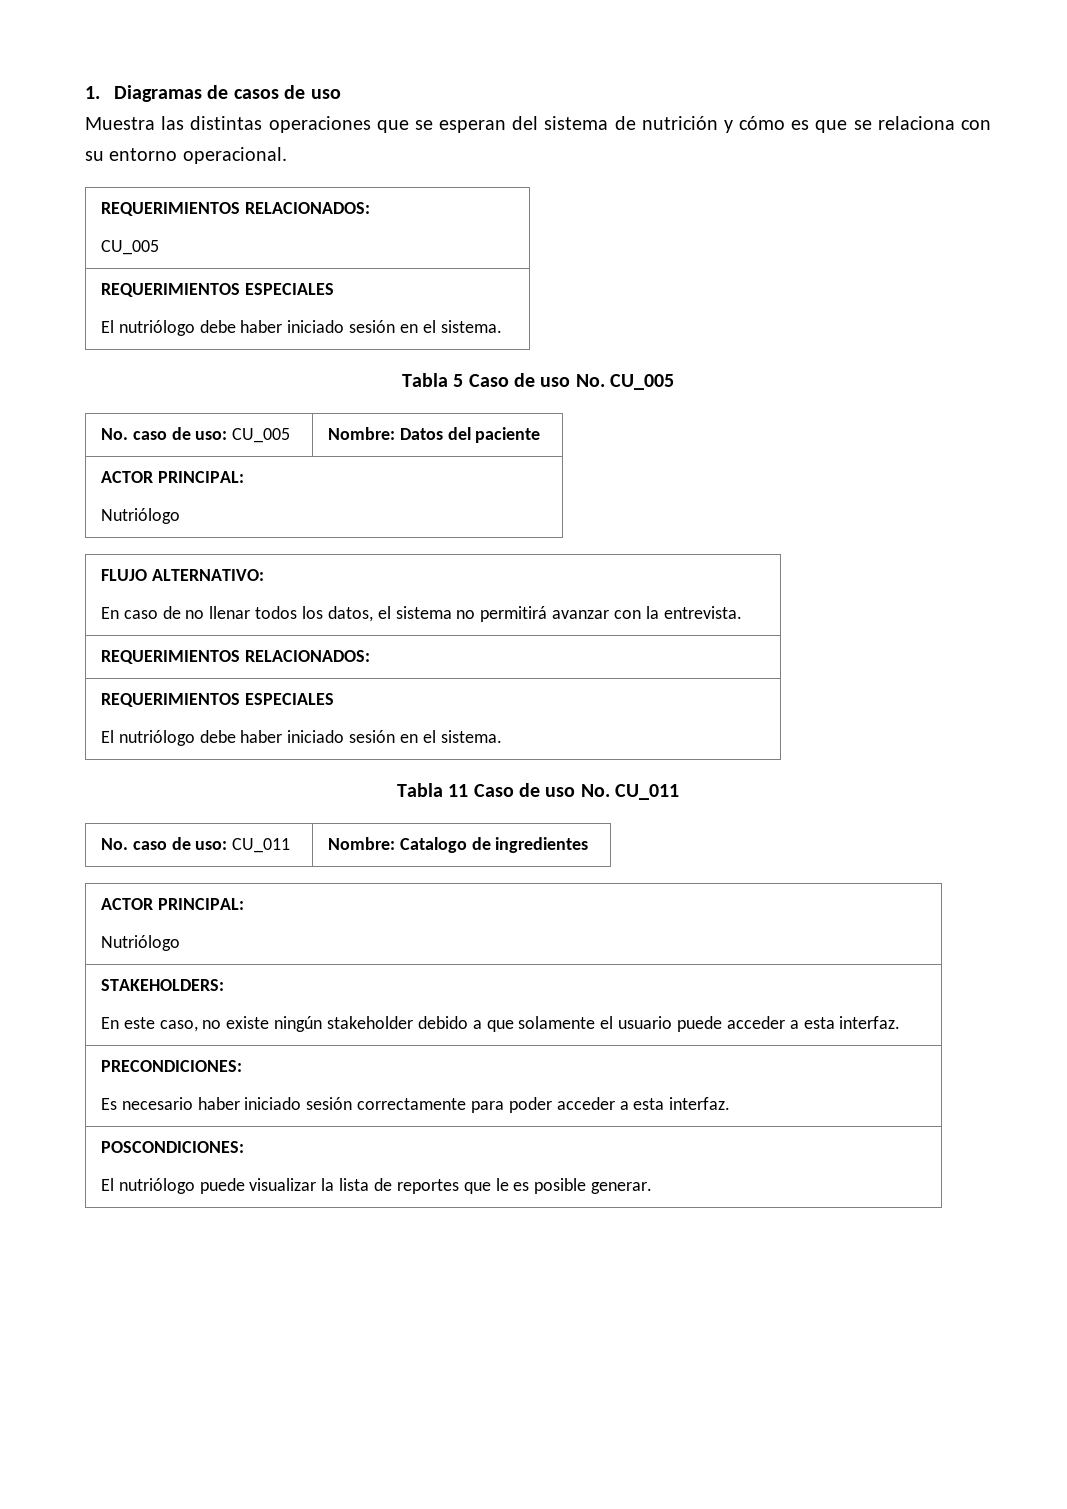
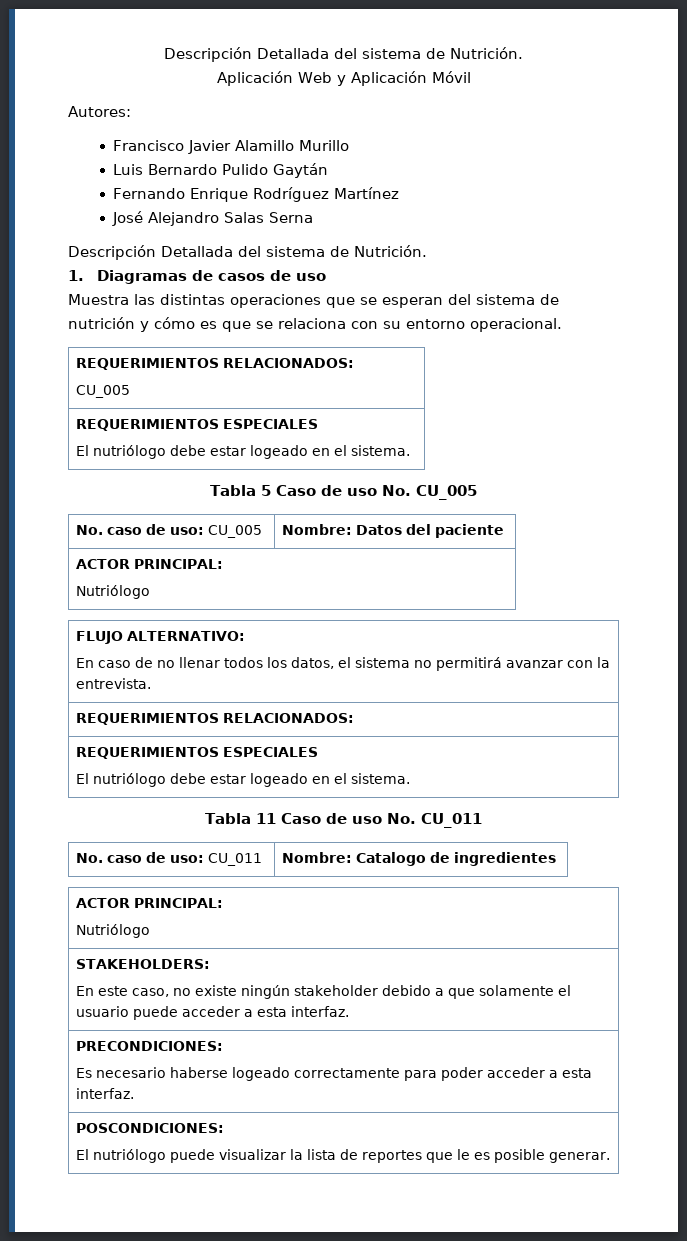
(85, 92) none -> [164,47,523,62] [216,71,471,86] [68,106,131,117] [113,140,350,154] [113,163,329,178] [113,187,400,202] [112,211,314,226] [68,245,427,260] Descripción Detallada del sistema de Nutrición. // Aplicación Web y Aplicación Móvil // Autores: // Francisco Javier Alamillo Murillo // Luis Bernardo Pulido Gaytán // Fernando Enrique Rodríguez Martínez // José Alejandro Salas Serna // Descripción Detallada del sistema de Nutrición. //
[240,320,396,333] haber iniciado sesión -> [210,445,309,459] estar logeado
[240,730,396,743] haber iniciado sesión -> [210,773,309,787] estar logeado
[197,1097,353,1110] haber iniciado sesión -> [170,1067,291,1081] haberse logeado

